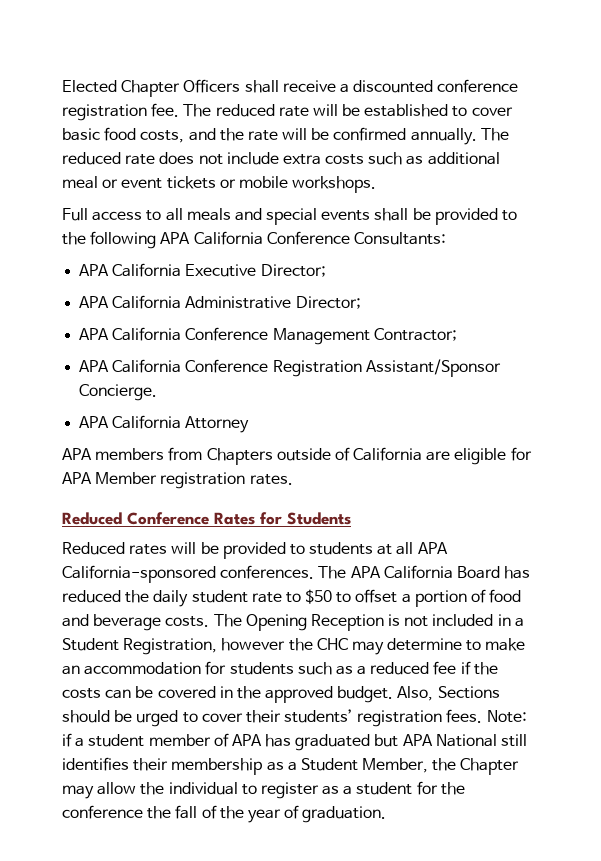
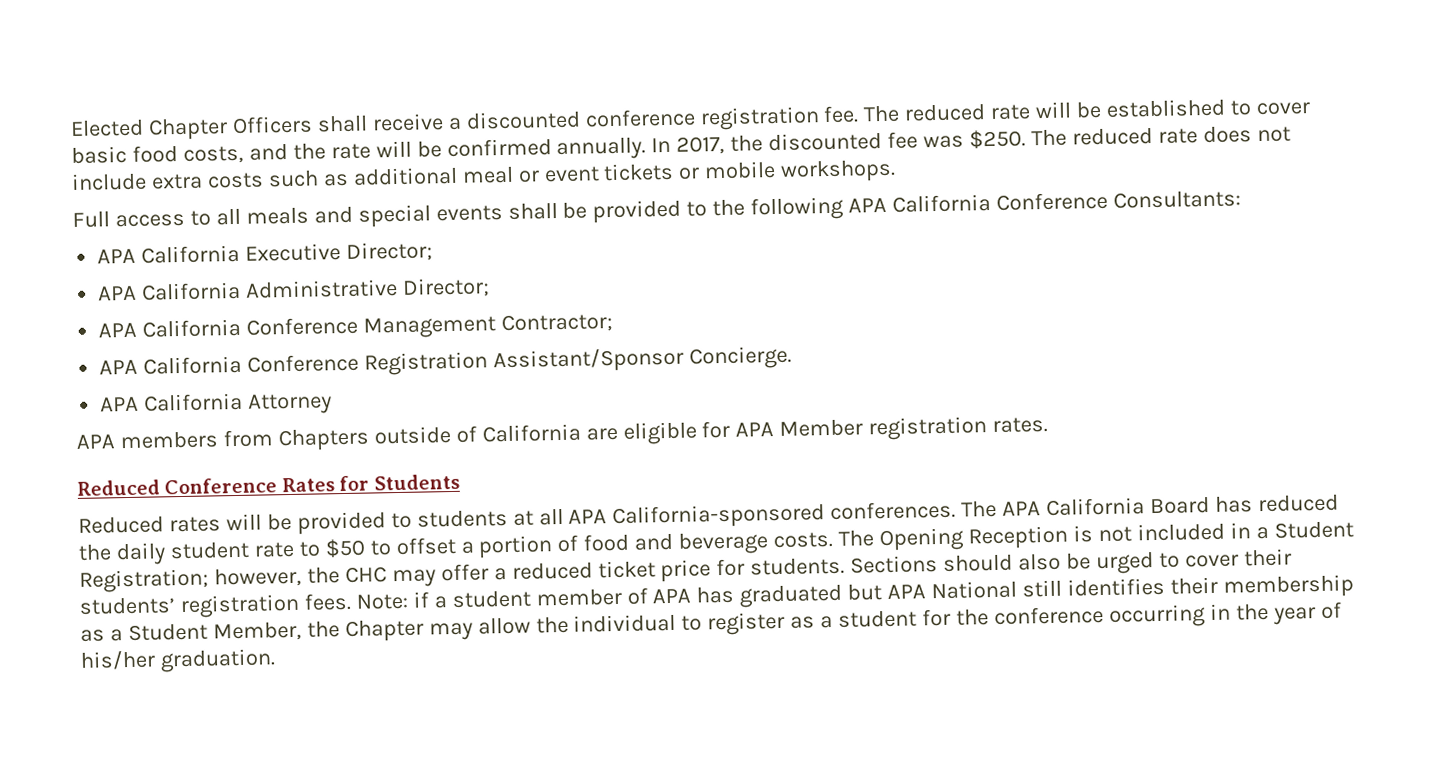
(477, 136) none -> [651,129,1027,155] In 2017, the discounted fee was $250.
[123,638,286,655] Registration, however -> [79,567,302,593] Registration; however,
[387,638,526,651] [62,661,498,675] [62,686,434,703] determine to make an accommodation for students such as a reduced fee if the costs can be covered in the approved budget. Also, -> [440,557,846,583] offer a reduced ticket price for students.
(110, 716) none -> [1018,553,1062,571] also
[147,805,217,819] the fall of -> [1108,603,1231,628] occurring in
(300, 812) none -> [80,649,156,670] his/her

